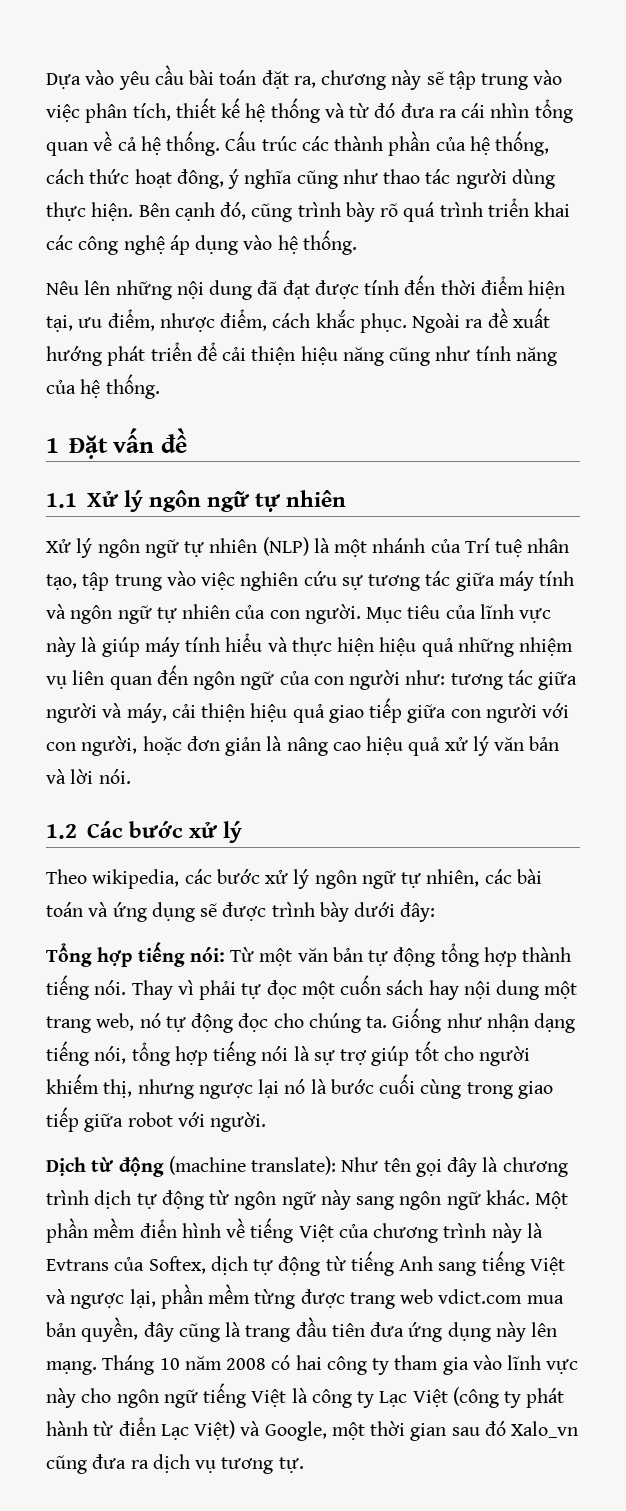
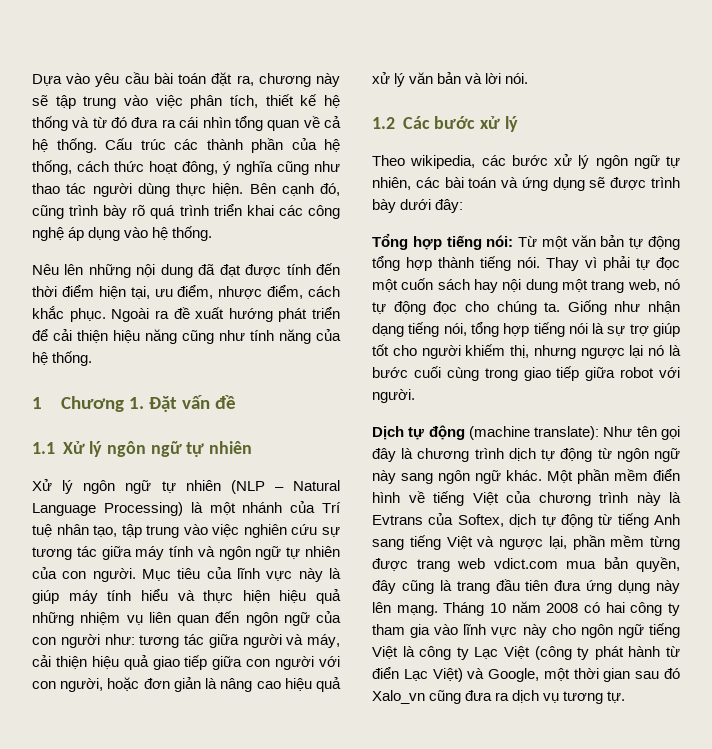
(59, 445) none -> [60,396,144,412] Chương 1.
[262,537,309,556] (NLP) -> [230,480,340,494] [32,502,183,516] (NLP – Natural Language Processing)
[91,1157,114,1172] từ -> [408,427,425,440] tự

